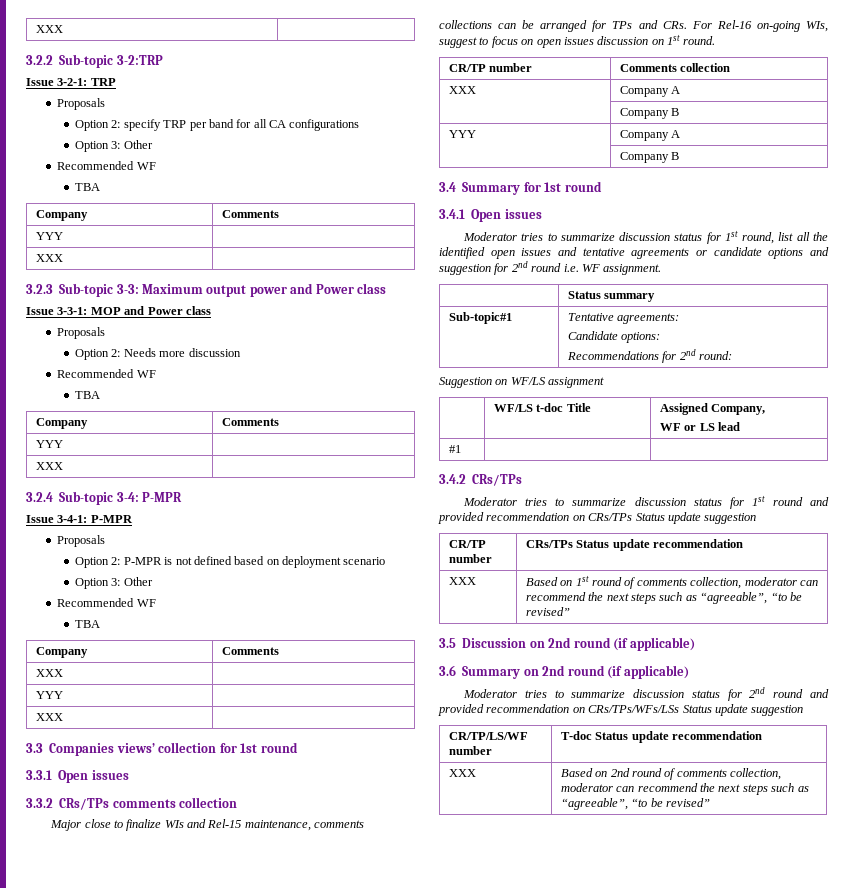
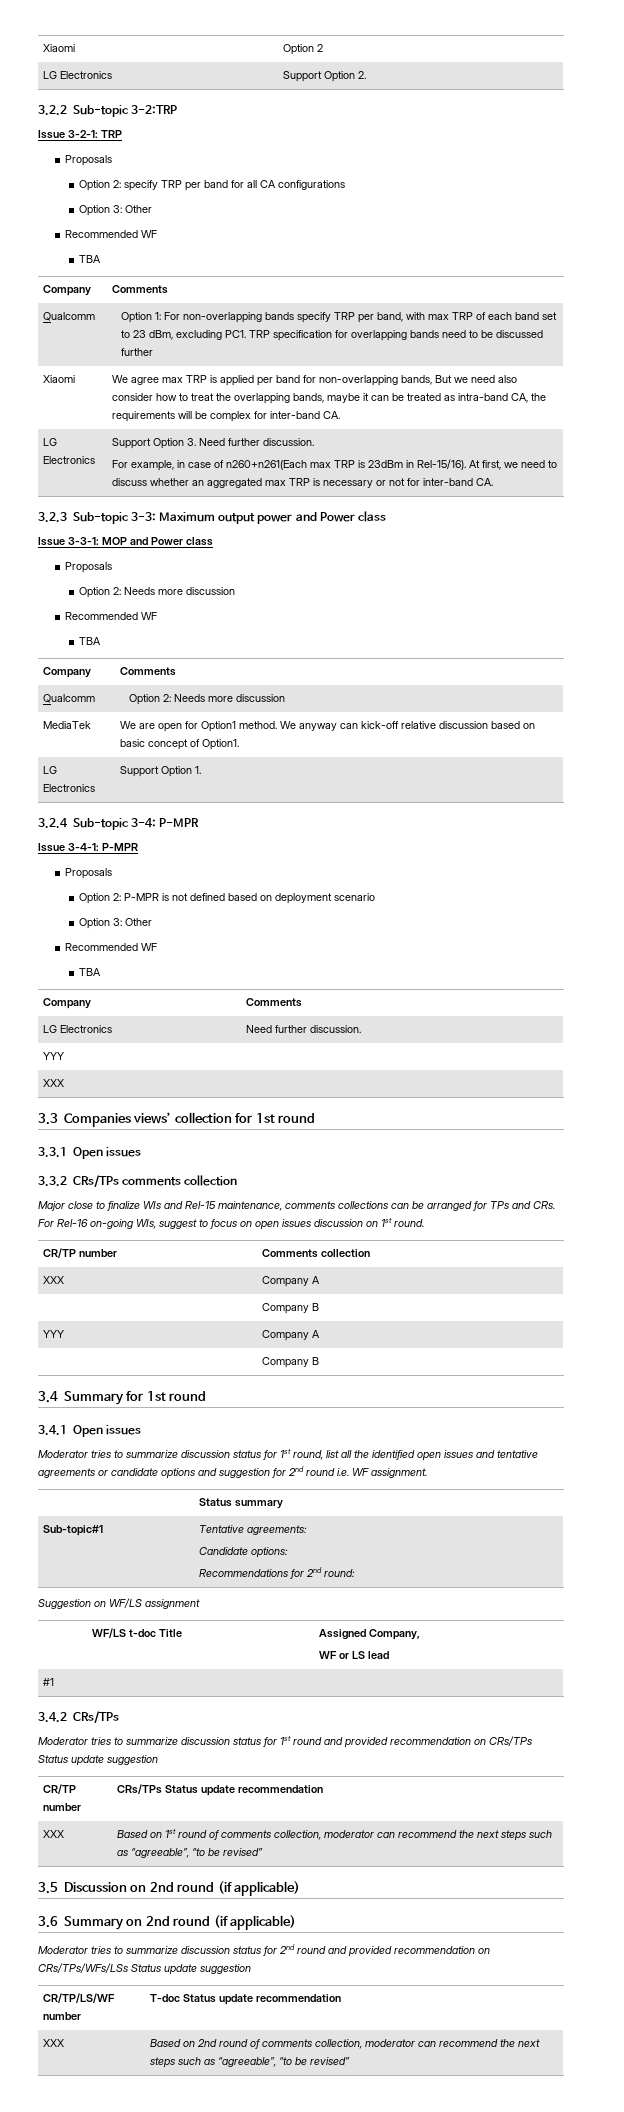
[35,25,63,33] XXX | -> [43,44,76,52] [283,44,324,55] [43,71,113,79] [283,71,367,82] Xiaomi | Option 2 // LG Electronics | Support Option 2.
[35,232,63,240] [35,254,63,262] YYY | // XXX | -> [43,312,96,321] [121,312,558,323] [121,330,544,341] [121,348,154,356] [43,375,76,383] [112,375,518,386] [112,393,547,404] [112,411,341,422] [43,438,58,446] [43,456,96,464] [112,438,315,449] [112,459,558,471] [112,478,494,488] Qualcomm | Option 1: For non-overlapping bands specify TRP per band, with max TRP of each band set to 23 dBm, excluding PC1. TRP specification for overlapping bands need to be discussed further // Xiaomi | We agree max TRP is applied per band for non-overlapping bands, But we need also consider how to treat the overlapping bands, maybe it can be treated as intra-band CA, the requirements will be complex for inter-band CA. // LG Electronics | Support Option 3. Need further discussion. // For example, in case of n260+n261(Each max TRP is 23dBm in Rel-15/16). At first, we need to discuss whether an aggregated max TRP is necessary or not for inter-band CA.
[35,440,63,448] [35,462,63,470] YYY | // XXX | -> [43,694,96,703] [129,694,286,705] [43,721,92,729] [120,721,536,732] [120,739,240,750] [43,766,58,774] [43,784,96,792] [120,766,202,777] Qualcomm | Option 2: Needs more discussion // MediaTek | We are open for Option1 method. We anyway can kick-off relative discussion based on basic concept of Option1. // LG Electronics | Support Option 1.
[35,669,63,677] XXX | -> [43,1025,113,1033] [246,1025,362,1033] LG Electronics | Need further discussion.

